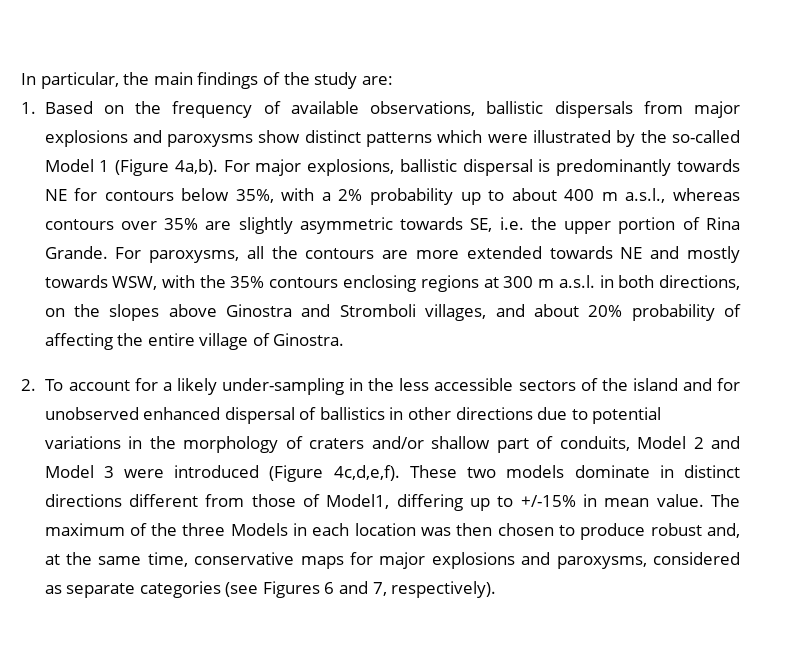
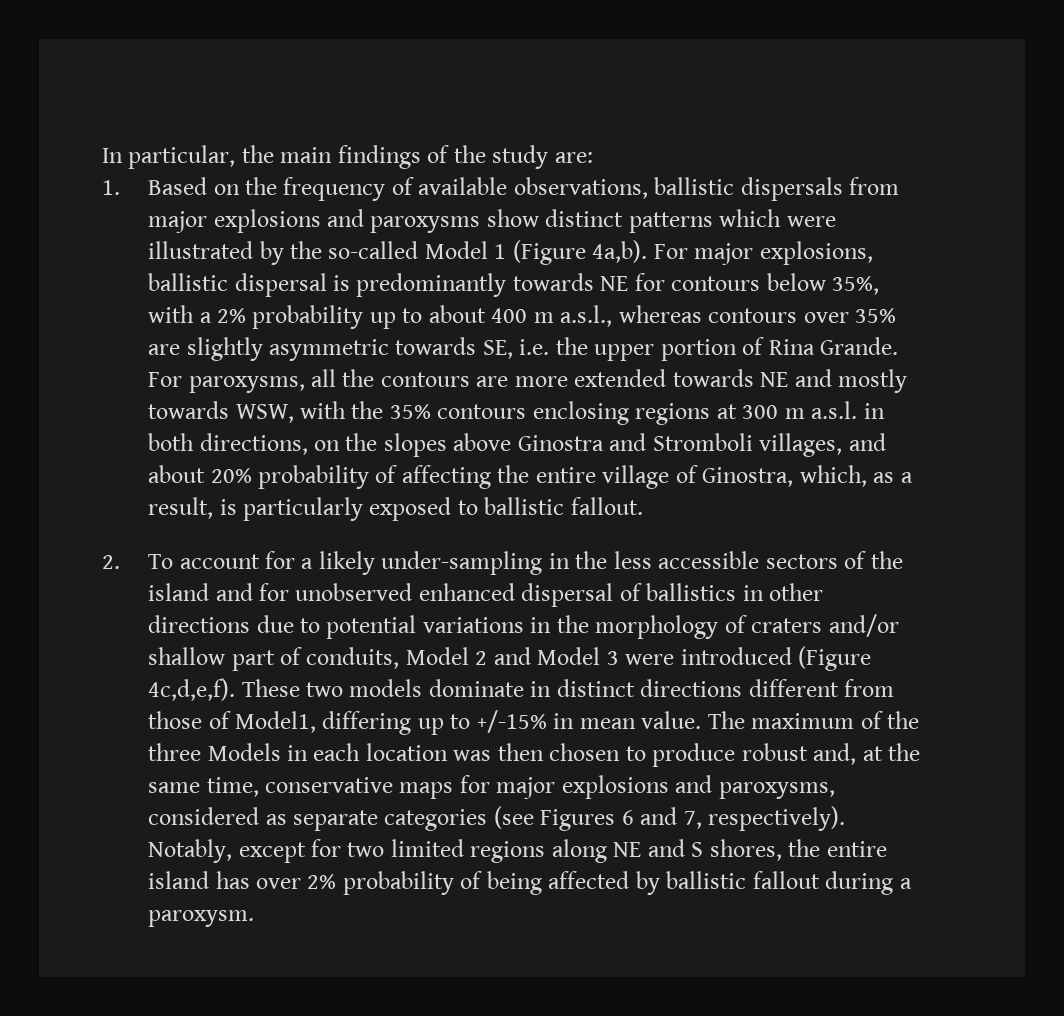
[273,333,345,346] Ginostra. -> [702,465,913,487] [148,497,643,521] Ginostra, which, as a result, is particularly exposed to ballistic fallout.
(497, 589) none -> [148,839,887,863] [148,871,912,895] [148,910,255,927] Notably, except for two limited regions along NE and S shores, the entire island has over 2% probability of being affected by ballistic fallout during a paroxysm.

